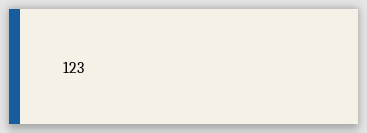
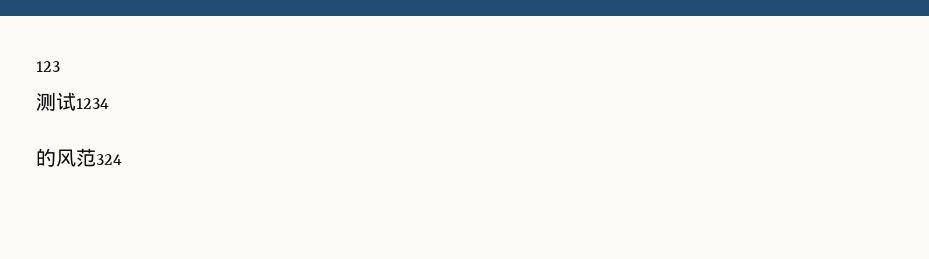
(84, 67) none -> [36,92,109,111] [36,148,122,167] // 测试1234 // 的风范324

